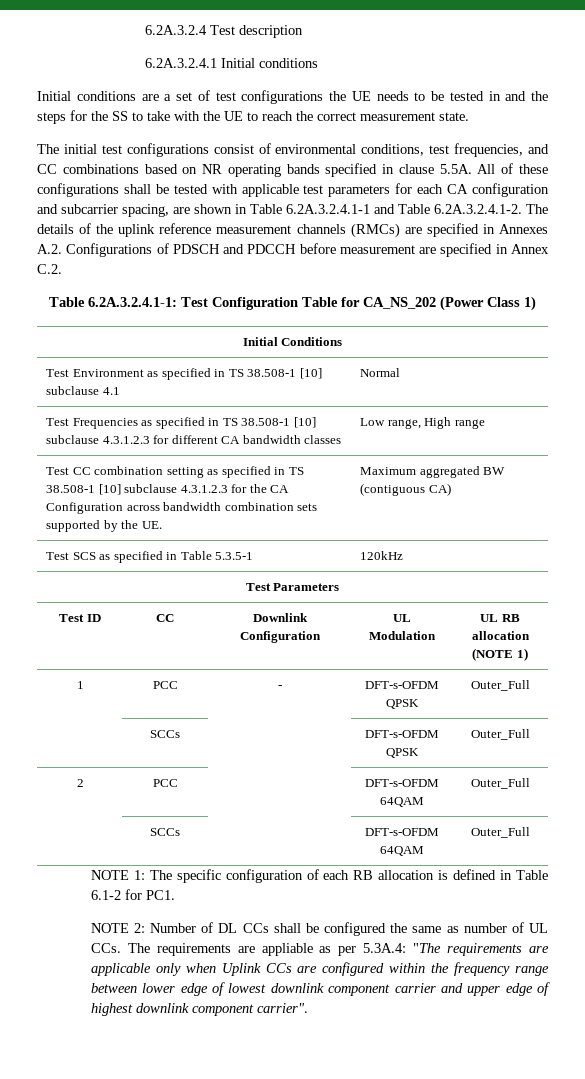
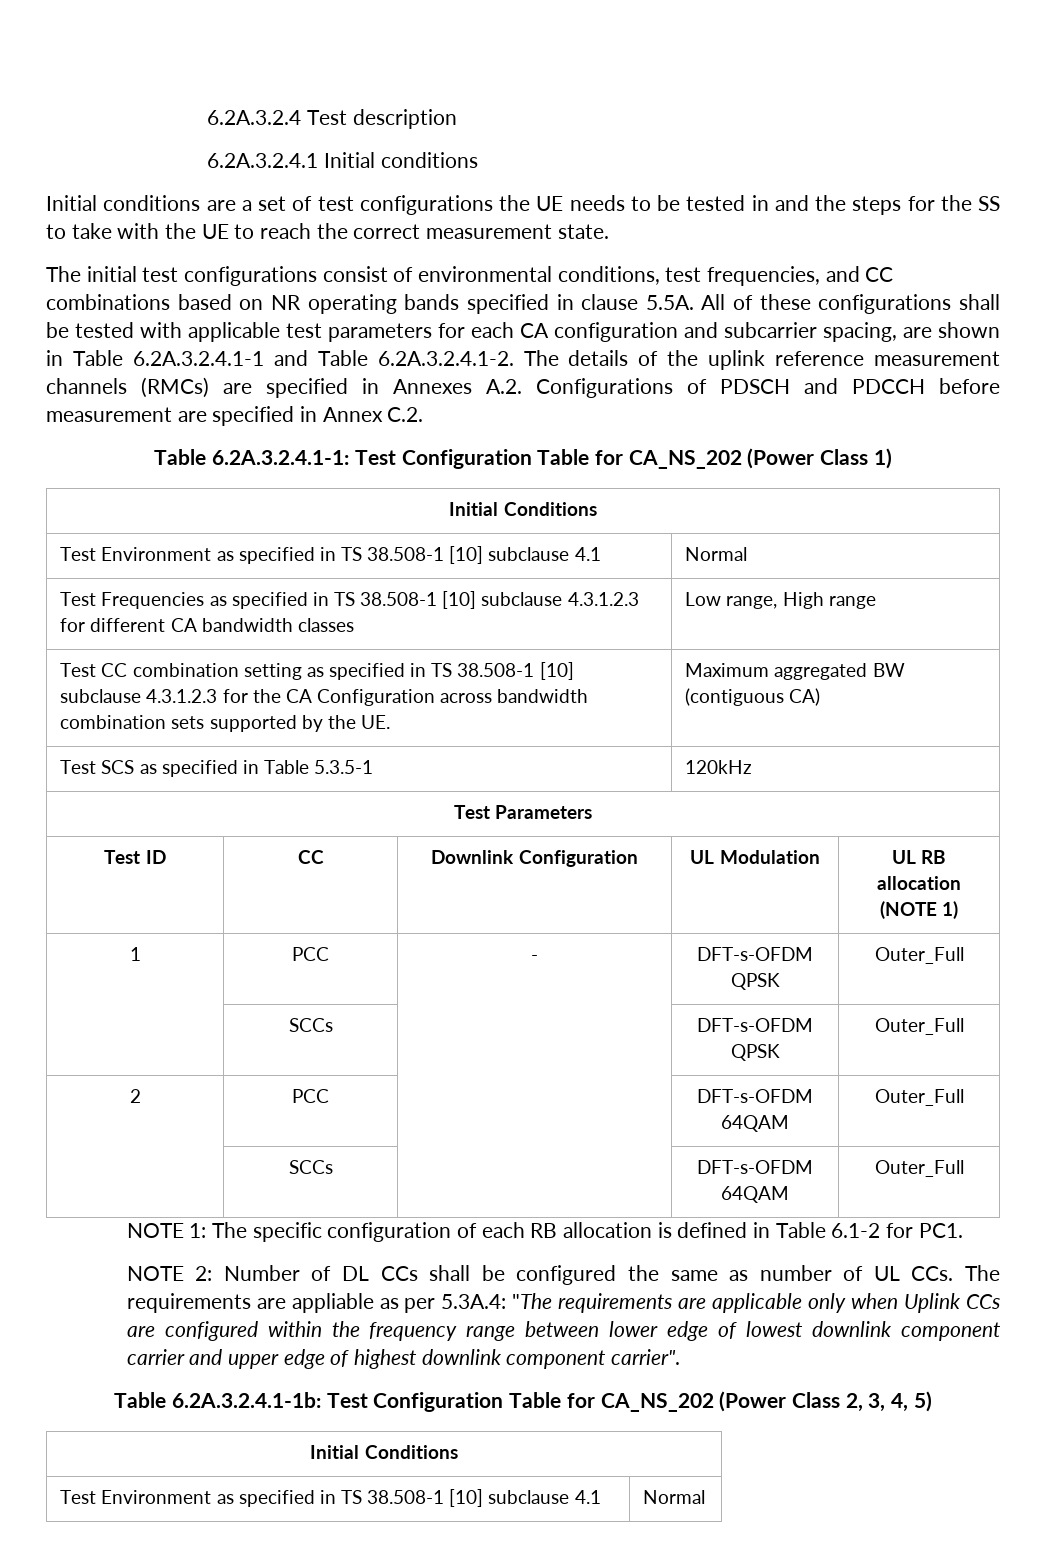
(308, 1008) none -> [114,1391,932,1412] [310,1445,458,1459] [60,1489,601,1507] [643,1490,706,1504] // Table 6.2A.3.2.4.1-1b: Test Configuration Table for CA_NS_202 (Power Class 2, 3, 4, 5) // Initial Conditions // Test Environment as specified in TS 38.508-1 [10] subclause 4.1 | Normal

